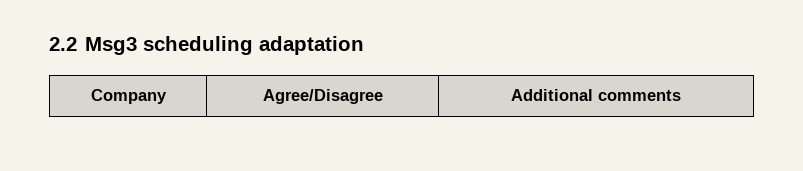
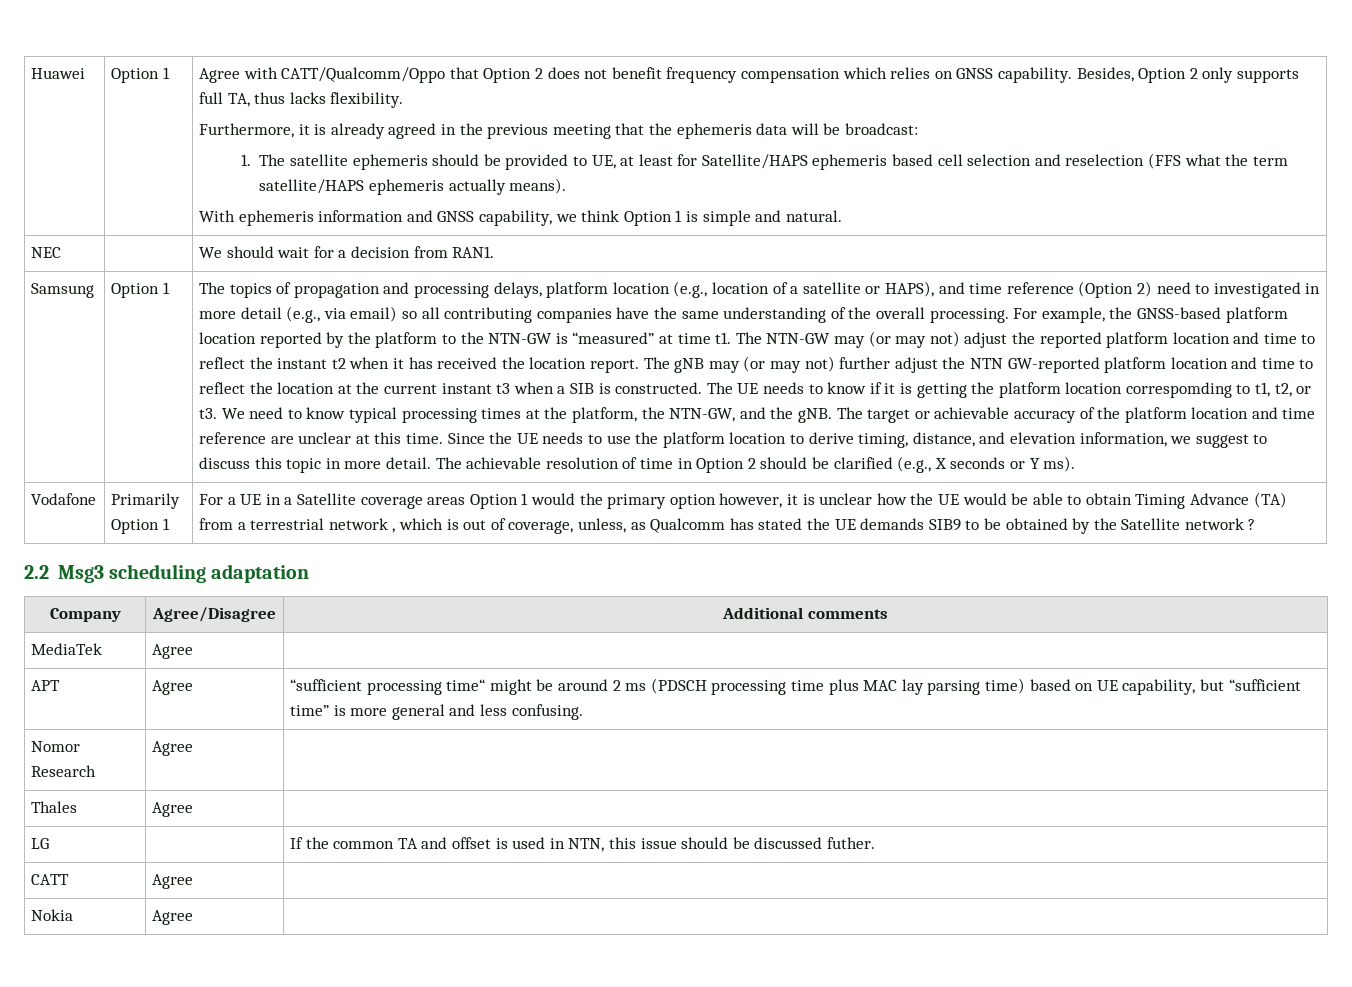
(49, 44) none -> [31,68,86,79] [111,67,170,83] [199,67,1299,83] [199,92,404,108] [199,123,918,139] [240,153,1288,170] [259,178,567,195] [199,210,842,226] [31,247,62,258] [199,246,495,258] [31,283,95,298] [111,282,170,298] [199,281,1321,298] [199,306,1288,323] [199,331,1316,348] [199,356,1314,373] [199,382,1312,398] [199,407,1316,423] [199,432,1268,448] [199,456,1076,473] [31,493,97,505] [111,493,181,509] [111,518,170,534] [199,492,1287,509] [199,518,1256,534] Huawei | Option 1 | Agree with CATT/Qualcomm/Oppo that Option 2 does not benefit frequency compensation which relies on GNSS capability. Besides, Option 2 only supports full TA, thus lacks flexibility. // Furthermore, it is already agreed in the previous meeting that the ephemeris data will be broadcast: // 1. The satellite ephemeris should be provided to UE, at least for Satellite/HAPS ephemeris based cell selection and reselection (FFS what the term satellite/HAPS ephemeris actually means). // With ephemeris information and GNSS capability, we think Option 1 is simple and natural. // NEC | | We should wait for a decision from RAN1. // Samsung | Option 1 | The topics of propagation and processing delays, platform location (e.g., location of a satellite or HAPS), and time reference (Option 2) need to investigated in more detail (e.g., via email) so all contributing companies have the same understanding of the overall processing. For example, the GNSS-based platform location reported by the platform to the NTN-GW is “measured” at time t1. The NTN-GW may (or may not) adjust the reported platform location and time to reflect the instant t2 when it has received the location report. The gNB may (or may not) further adjust the NTN GW-reported platform location and time to reflect the location at the current instant t3 when a SIB is constructed. The UE needs to know if it is getting the platform location correspomding to t1, t2, or t3. We need to know typical processing times at the platform, the NTN-GW, and the gNB. The target or achievable accuracy of the platform location and time reference are unclear at this time. Since the UE needs to use the platform location to derive timing, distance, and elevation information, we suggest to discuss this topic in more detail. The achievable resolution of time in Option 2 should be clarified (e.g., X seconds or Y ms). // Vodafone | Primarily Option 1 | For a UE in a Satellite coverage areas Option 1 would the primary option however, it is unclear how the UE would be able to obtain Timing Advance (TA) from a terrestrial network , which is out of coverage, unless, as Qualcomm has stated the UE demands SIB9 to be obtained by the Satellite network ? //
(681, 95) none -> [31,643,103,655] [152,644,194,659] [31,680,61,691] [152,680,194,695] [290,678,1301,695] [290,704,583,720] [31,741,81,752] [31,765,97,777] [152,741,194,756] [31,801,78,813] [152,802,194,817] [31,838,50,849] [290,837,875,852] [31,874,70,885] [152,874,194,889] [31,909,74,921] [152,910,194,925] // MediaTek | Agree | // APT | Agree | “sufficient processing time“ might be around 2 ms (PDSCH processing time plus MAC lay parsing time) based on UE capability, but “sufficient time” is more general and less confusing. // Nomor Research | Agree | // Thales | Agree | // LG | | If the common TA and offset is used in NTN, this issue should be discussed futher. // CATT | Agree | // Nokia | Agree |

